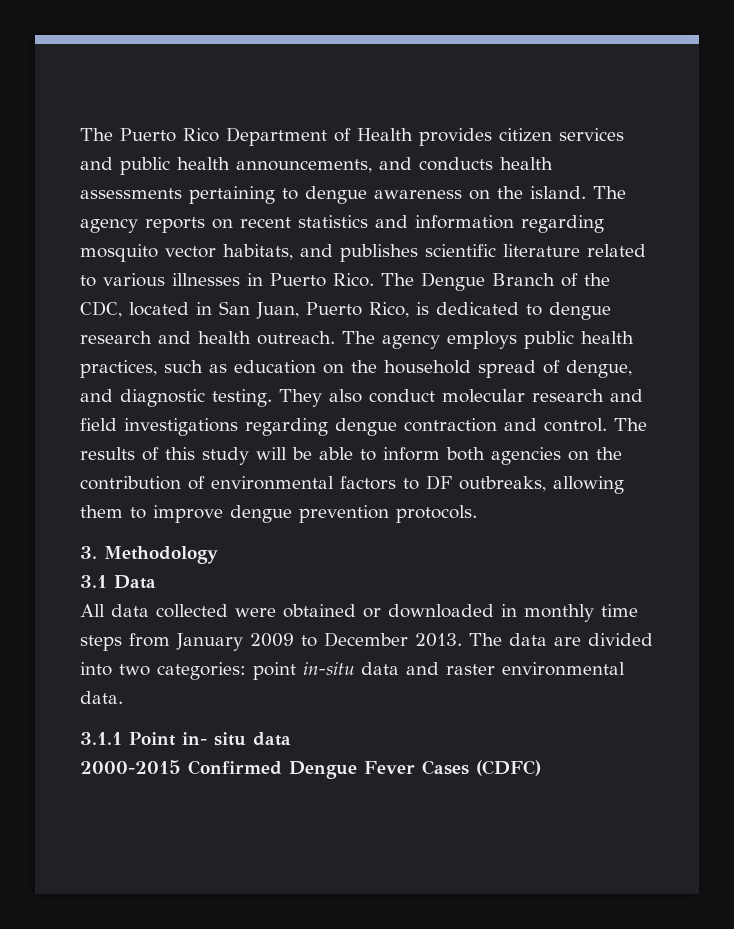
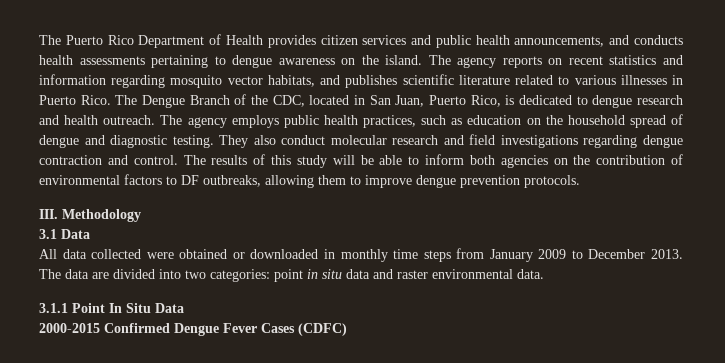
[566,360,632,378] dengue, -> [39,135,79,148] dengue
[80,546,97,559] 3. -> [39,209,58,219] III.
[303,662,354,675] in-situ -> [307,269,342,279] in situ
[182,732,291,746] in- situ data -> [109,303,184,313] In Situ Data

